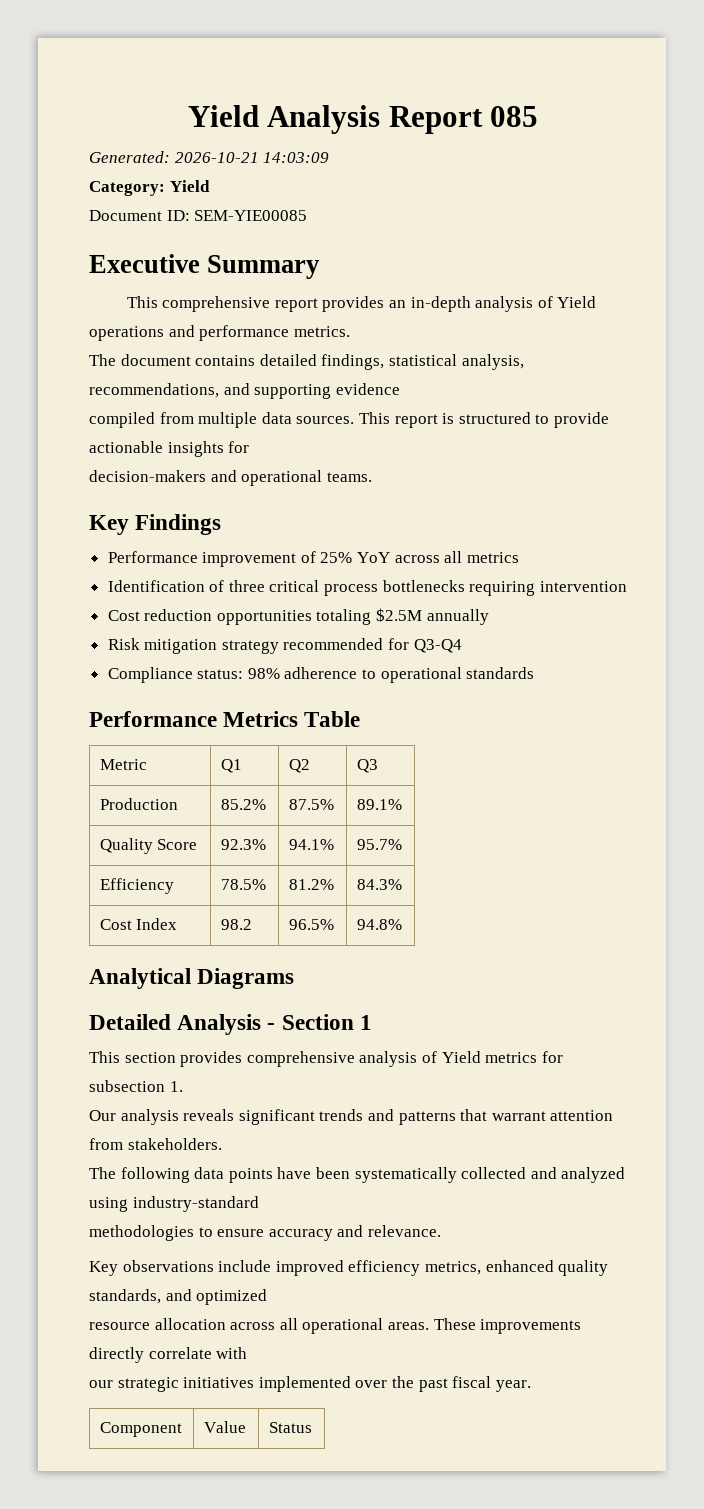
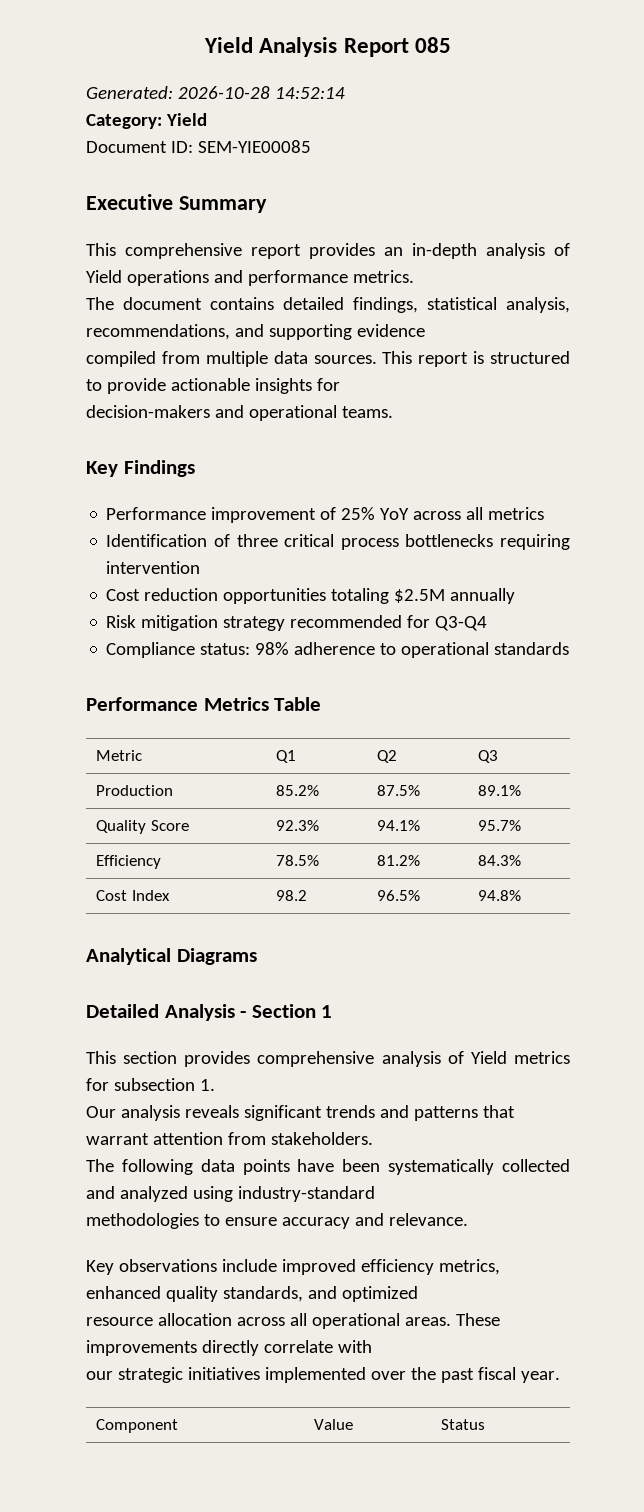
[174,152,330,163] 2026-10-21 14:03:09 -> [177,86,345,99] 2026-10-28 14:52:14

